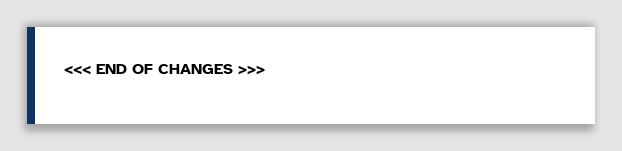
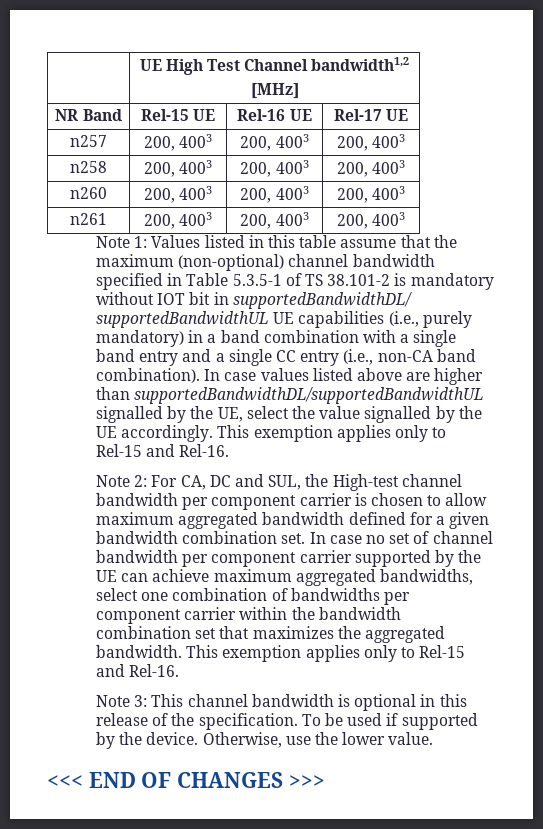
(64, 70) none -> [139,57,410,75] [250,83,299,99] [55,109,122,121] [140,109,216,121] [237,109,312,121] [333,109,409,121] [70,135,107,147] [143,134,213,151] [240,134,309,151] [336,134,406,151] [70,161,107,173] [143,160,213,177] [240,160,309,177] [336,160,406,177] [70,187,107,199] [143,186,213,203] [240,186,309,203] [336,186,406,203] [70,213,107,225] [143,212,213,229] [240,212,309,229] [336,212,406,229] [96,235,457,248] [96,254,435,271] [96,273,494,290] [96,292,412,309] [96,311,472,328] [96,330,457,347] [96,349,476,366] [96,368,484,385] [96,387,485,404] [96,406,482,423] [96,425,447,442] [96,444,230,457] [96,474,462,491] [96,493,488,510] [96,512,490,529] [96,531,493,544] [96,550,482,567] [96,569,473,586] [96,588,410,605] [96,607,401,624] [96,626,445,643] [96,645,466,662] [96,664,180,677] [96,694,467,711] [96,713,478,730] [96,732,434,749] | UE High Test Channel bandwidth1,2 // [MHz] // NR Band | Rel-15 UE | Rel-16 UE | Rel-17 UE // n257 | 200, 4003 | 200, 4003 | 200, 4003 // n258 | 200, 4003 | 200, 4003 | 200, 4003 // n260 | 200, 4003 | 200, 4003 | 200, 4003 // n261 | 200, 4003 | 200, 4003 | 200, 4003 // Note 1: Values listed in this table assume that the maximum (non-optional) channel bandwidth specified in Table 5.3.5-1 of TS 38.101-2 is mandatory without IOT bit in supportedBandwidthDL/ supportedBandwidthUL UE capabilities (i.e., purely mandatory) in a band combination with a single band entry and a single CC entry (i.e., non-CA band combination). In case values listed above are higher than supportedBandwidthDL/supportedBandwidthUL signalled by the UE, select the value signalled by the UE accordingly. This exemption applies only to Rel-15 and Rel-16. // Note 2: For CA, DC and SUL, the High-test channel bandwidth per component carrier is chosen to allow maximum aggregated bandwidth defined for a given bandwidth combination set. In case no set of channel bandwidth per component carrier supported by the UE can achieve maximum aggregated bandwidths, select one combination of bandwidths per component carrier within the bandwidth combination set that maximizes the aggregated bandwidth. This exemption applies only to Rel-15 and Rel-16. // Note 3: This channel bandwidth is optional in this release of the specification. To be used if supported by the device. Otherwise, use the lower value. //

